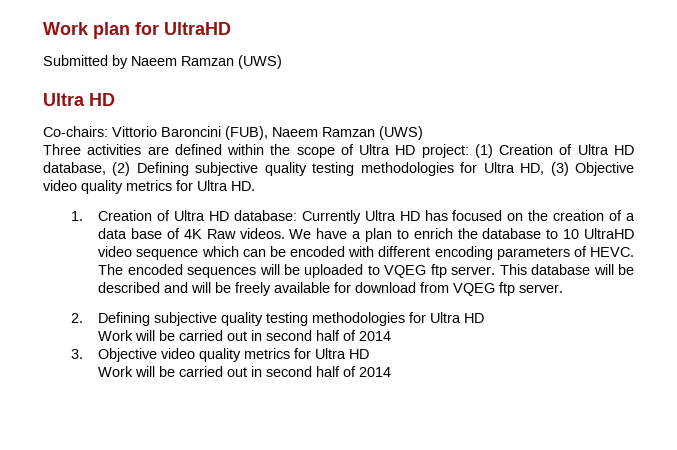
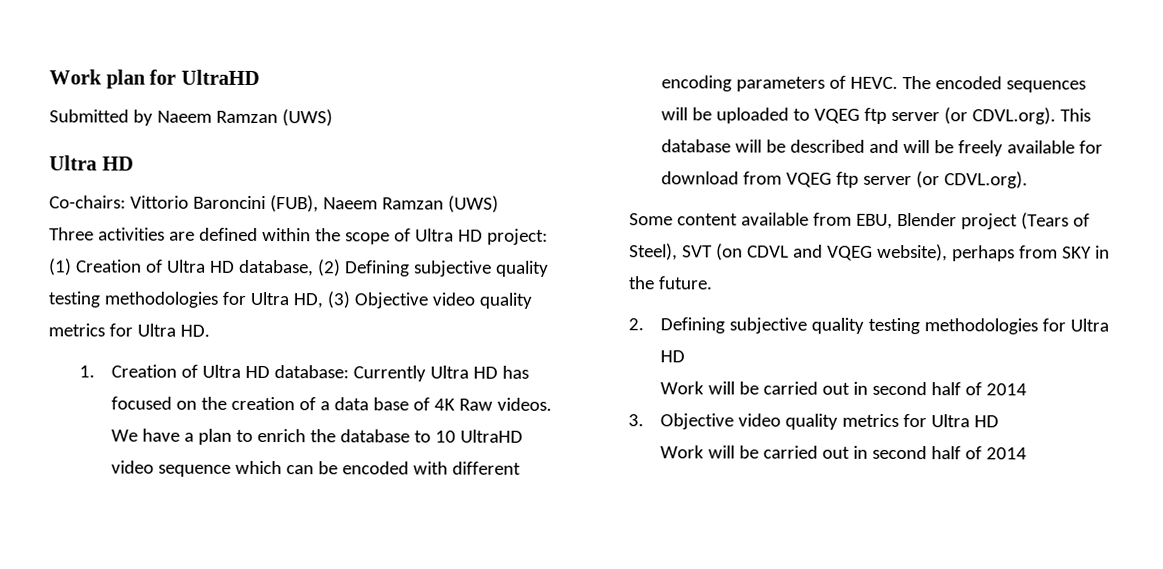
[451,266,496,275] server. -> [890,107,1056,125] server (or CDVL.org).
[519,284,564,293] server. -> [862,171,1028,189] [629,212,1091,230] [629,243,1111,262] [628,276,714,290] server (or CDVL.org). // Some content available from EBU, Blender project (Tears of Steel), SVT (on CDVL and VQEG website), perhaps from SKY in the future.

